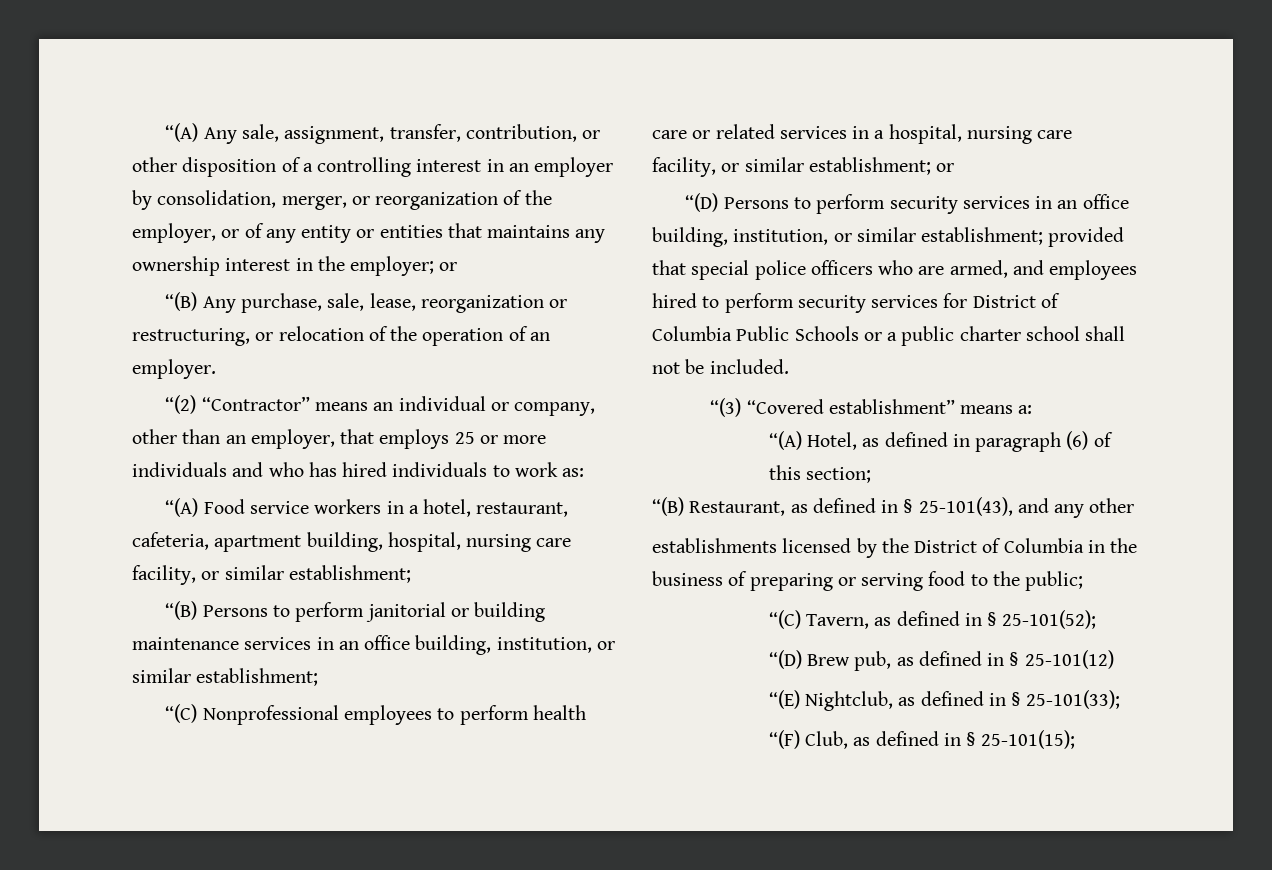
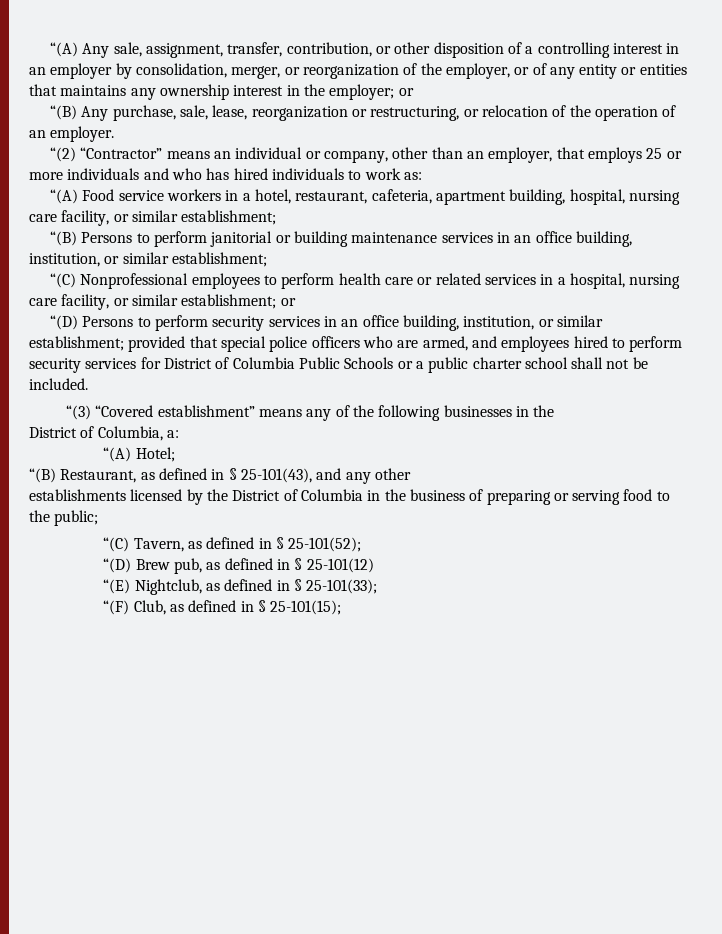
[1018,405,1033,414] [768,431,1113,452] [768,465,872,483] a: // “(A) Hotel, as defined in paragraph (6) of this section; -> [306,405,555,421] [29,426,179,441] [103,447,175,462] any of the following businesses in the // District of Columbia, a: // “(A) Hotel;

